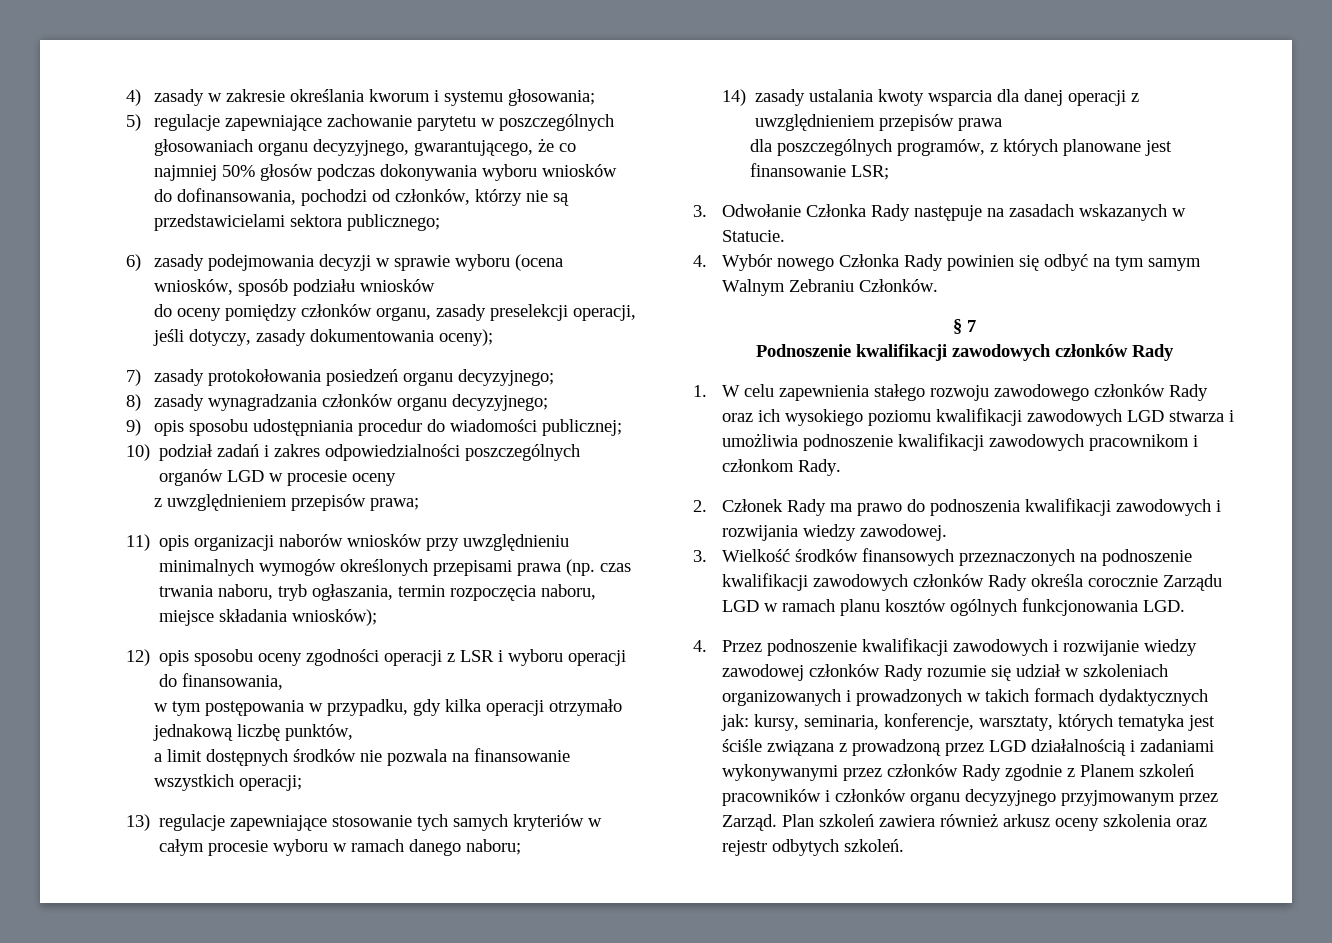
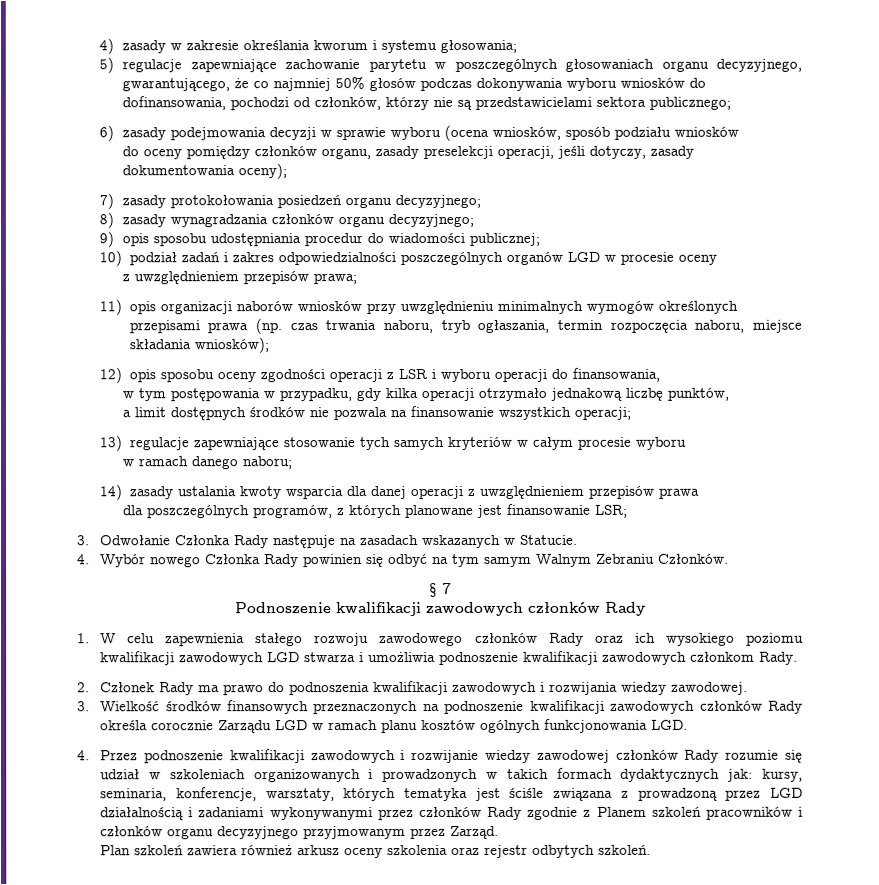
(328, 847) none -> (687, 443) //
[1088,434,1198,451] pracownikom i -> (688, 658) none
(777, 822) none -> (500, 832) //

